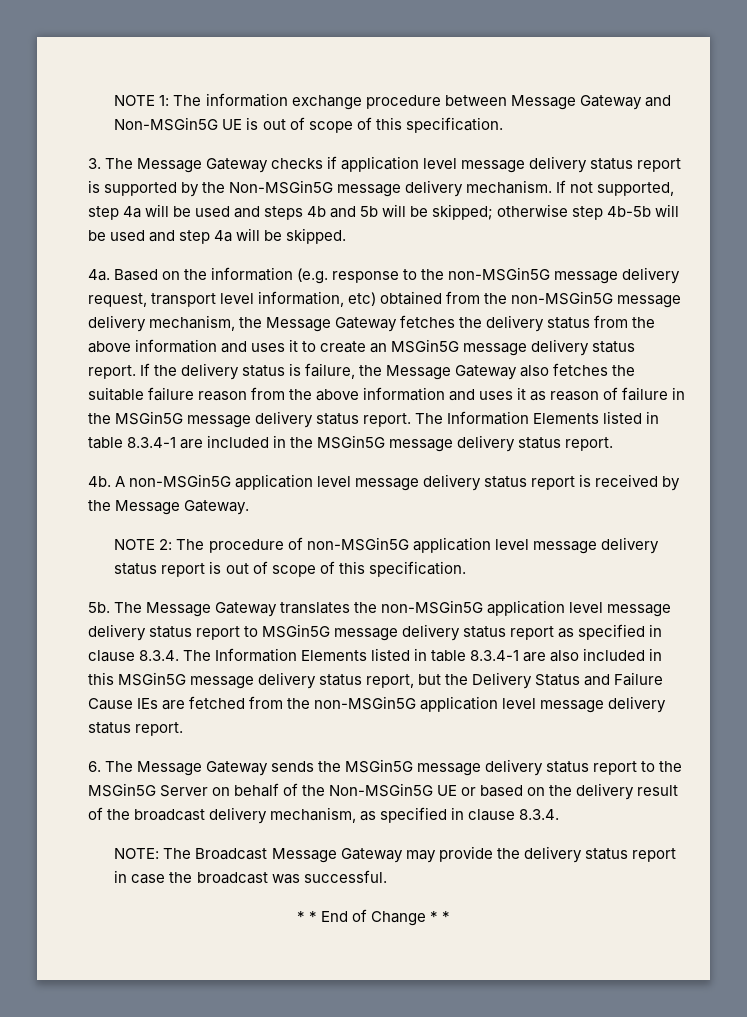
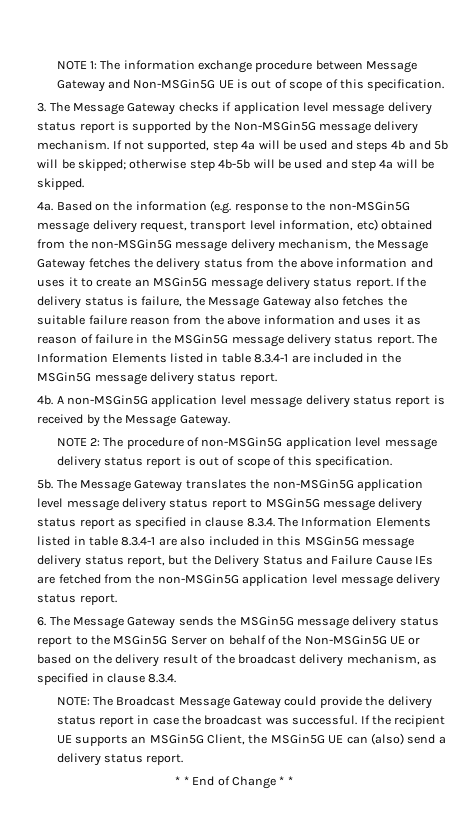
[405,850,436,863] may -> [284,696,317,706] could
(387, 876) none -> [360,715,446,727] [56,733,446,746] [56,753,184,766] If the recipient UE supports an MSGin5G Client, the MSGin5G UE can (also) send a delivery status report.

